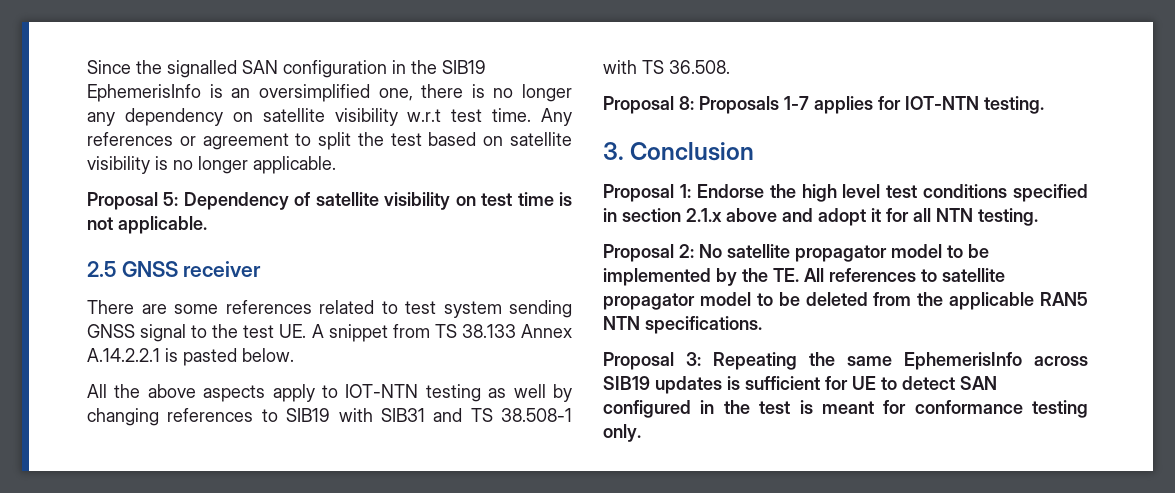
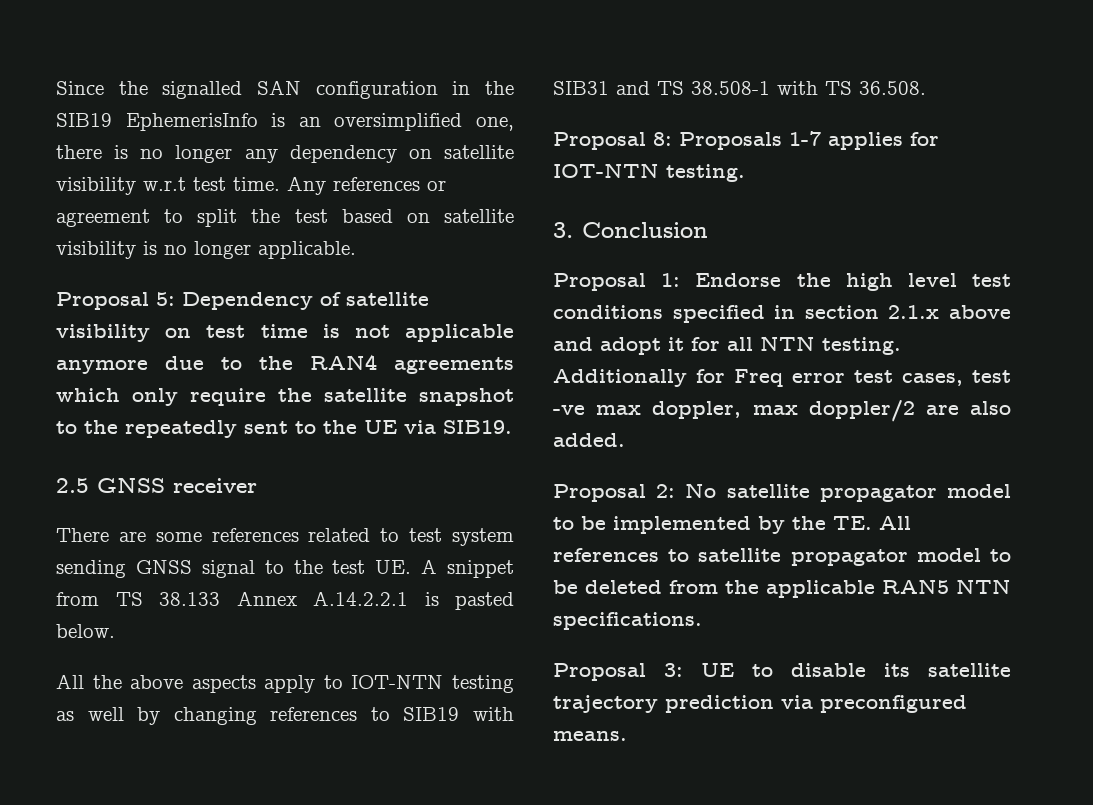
[118,216,207,234] applicable. -> [405,324,514,342] [56,354,514,374] [56,388,514,406] [56,420,512,438] applicable anymore due to the RAN4 agreements which only require the satellite snapshot to the repeatedly sent to the UE via SIB19.
(1038, 217) none -> [553,369,1011,387] [553,400,1011,422] [553,433,625,447] Additionally for Freq error test cases, test -ve max doppler, max doppler/2 are also added.
[713,352,1088,370] [603,376,997,394] [603,400,1088,418] [603,424,641,442] Repeating the same EphemerisInfo across SIB19 updates is sufficient for UE to detect SAN configured in the test is meant for conformance testing only. -> [701,663,1011,677] [553,695,967,713] [553,731,627,741] UE to disable its satellite trajectory prediction via preconfigured means.

